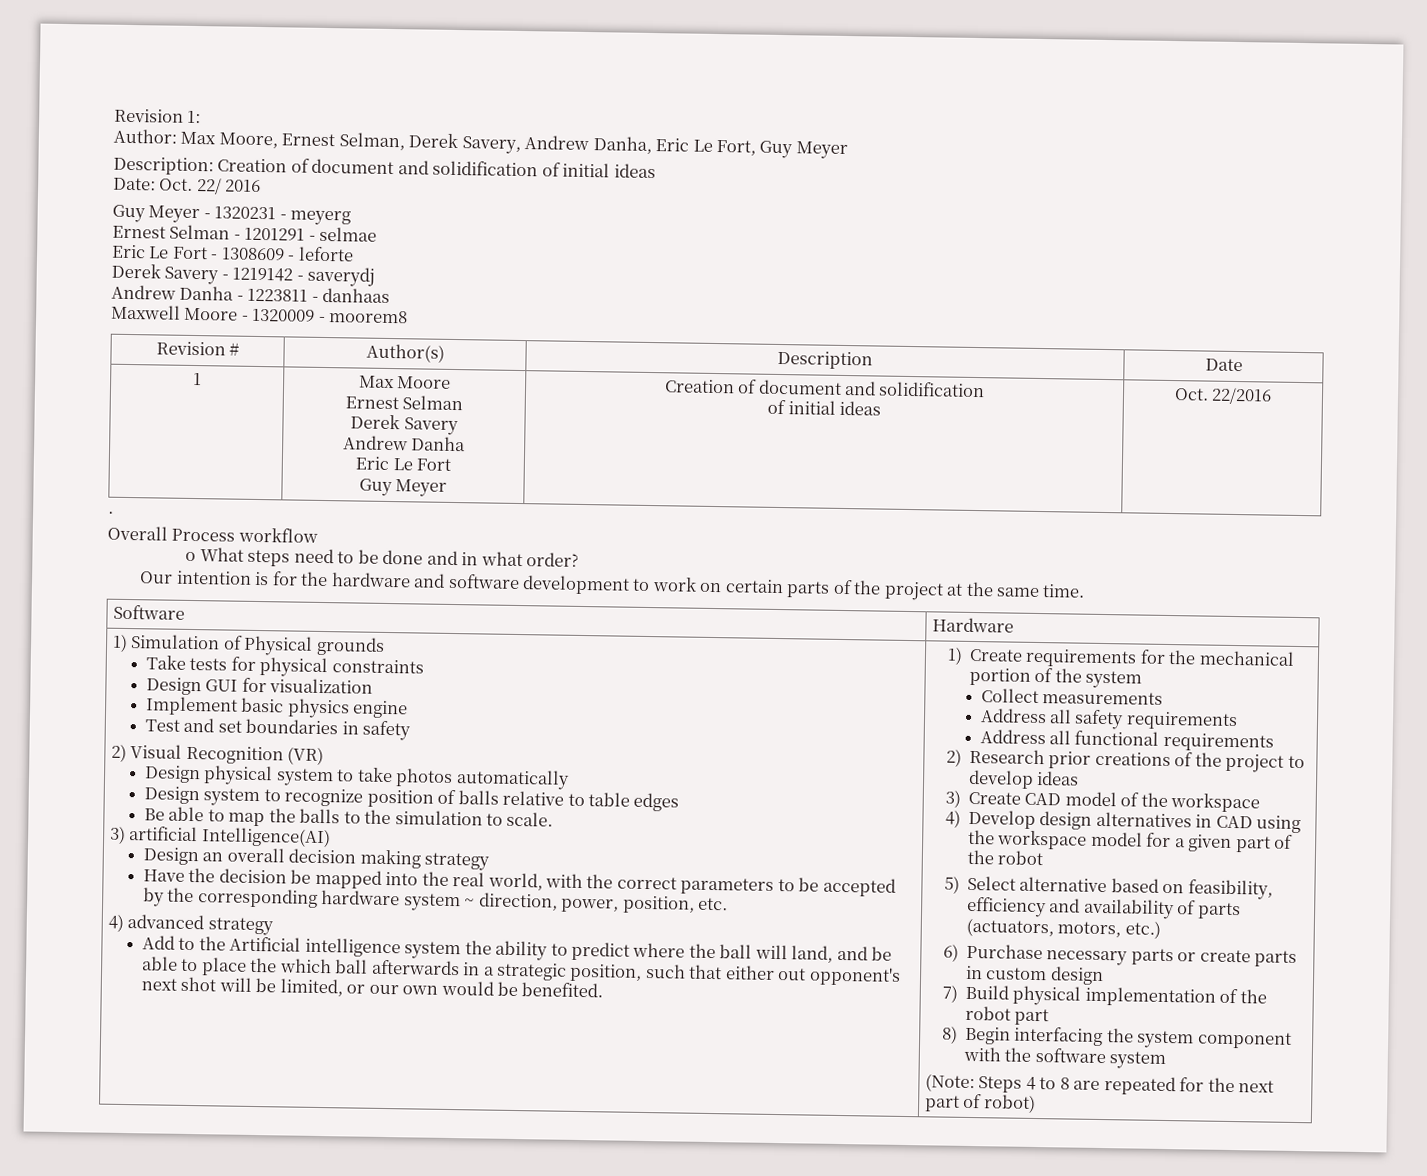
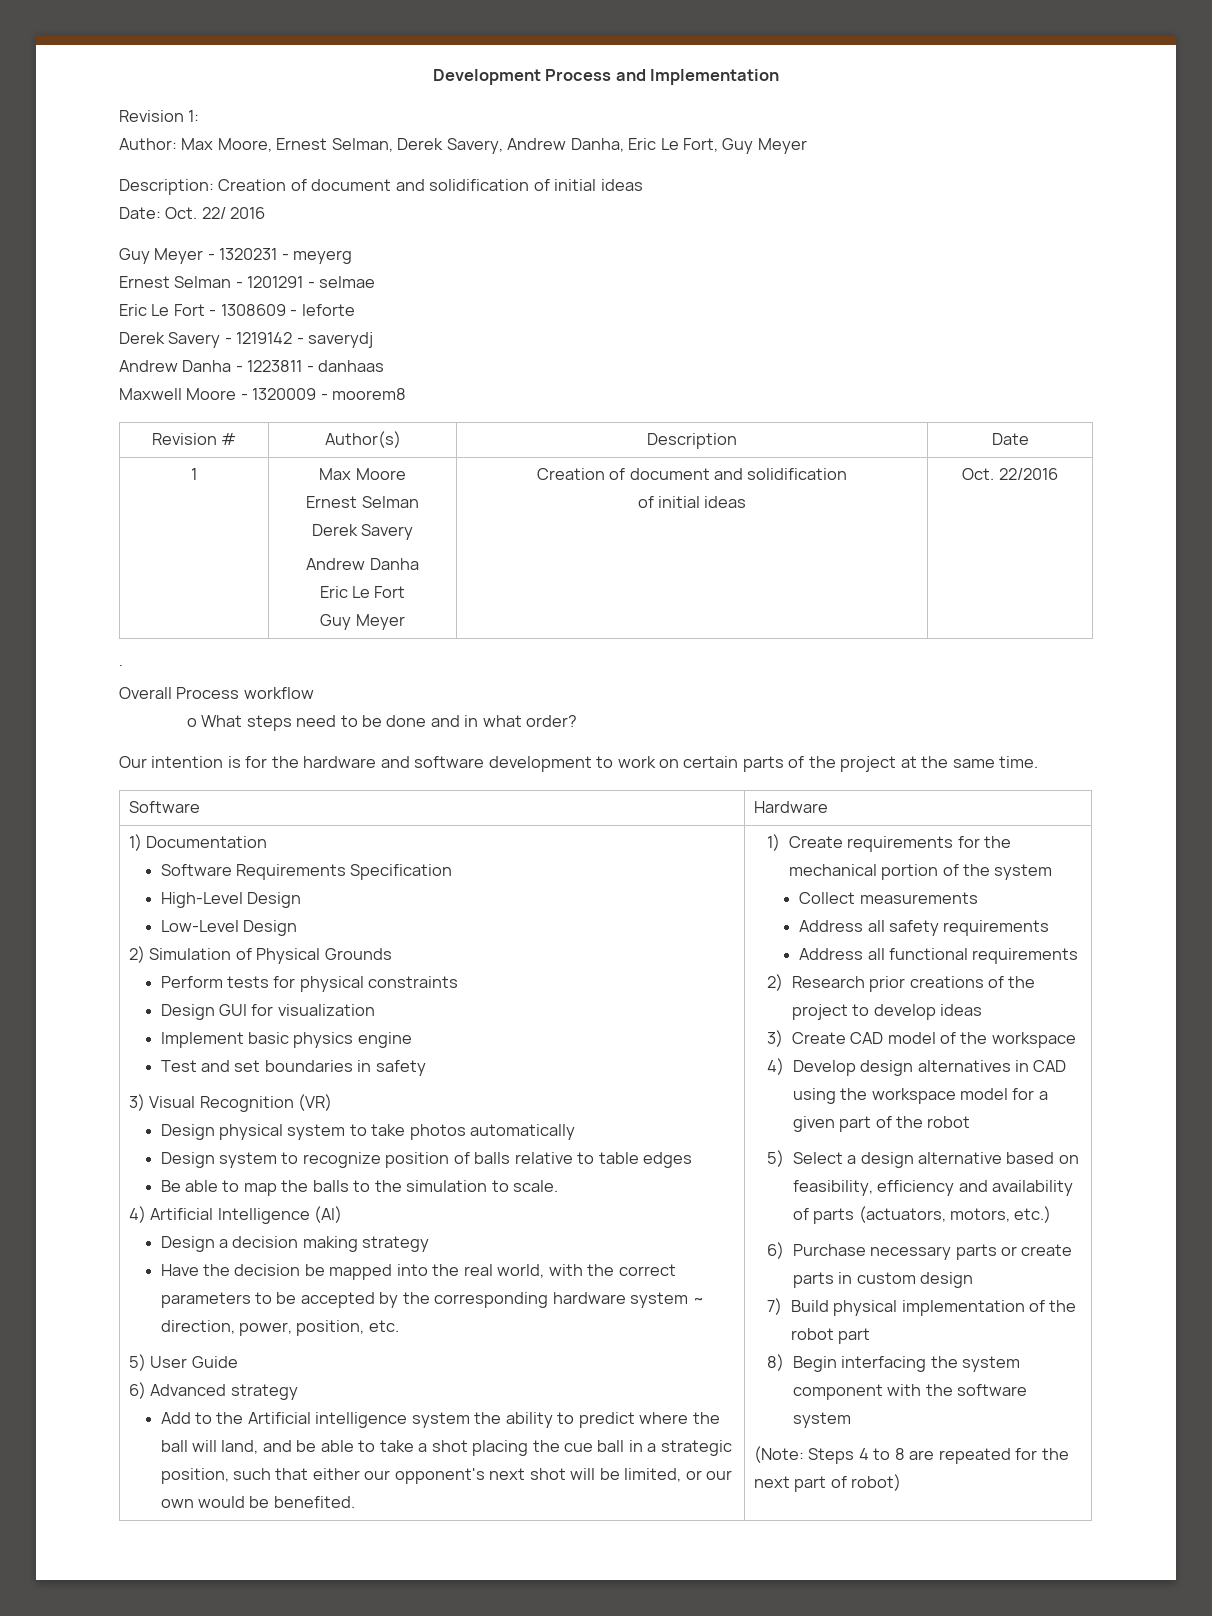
(114, 115) none -> [432,69,780,85] Development Process and Implementation //
(129, 643) none -> [146,836,268,848] [160,864,453,880] [160,892,301,908] [160,920,297,936] [128,946,145,963] Documentation // Software Requirements Specification // High-Level Design // Low-Level Design // 2)
[315,636,385,656] [145,655,186,670] grounds // Take -> [324,948,392,960] [160,976,223,988] Grounds // Perform
[111,743,128,763] 2) -> [128,1094,145,1111] 3)
[110,825,331,848] [142,847,285,866] 3) artificial Intelligence(AI) // Design an overall -> [128,1206,343,1224] [160,1236,228,1252] 4) Artificial Intelligence (AI) // Design a
[108,913,205,932] 4) advanced -> [128,1354,238,1371] [128,1382,227,1399] 5) User Guide // 6) Advanced
[200,957,460,976] place the which ball afterwards -> [379,1440,625,1456] take a shot placing the cue ball
[777,968,807,981] out -> [364,1470,391,1480] our
(1016, 883) none -> [847,1152,914,1168] a design

